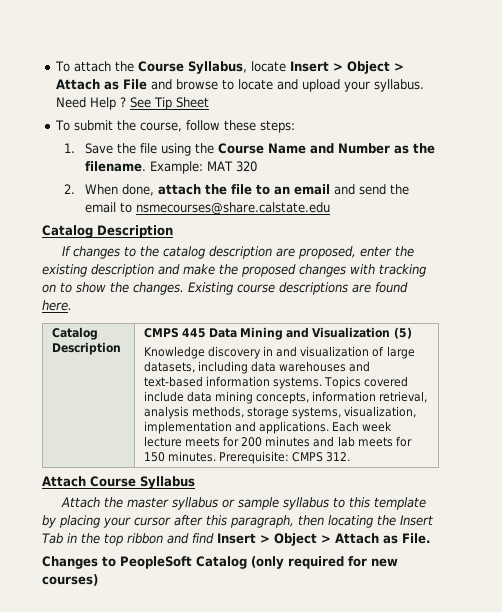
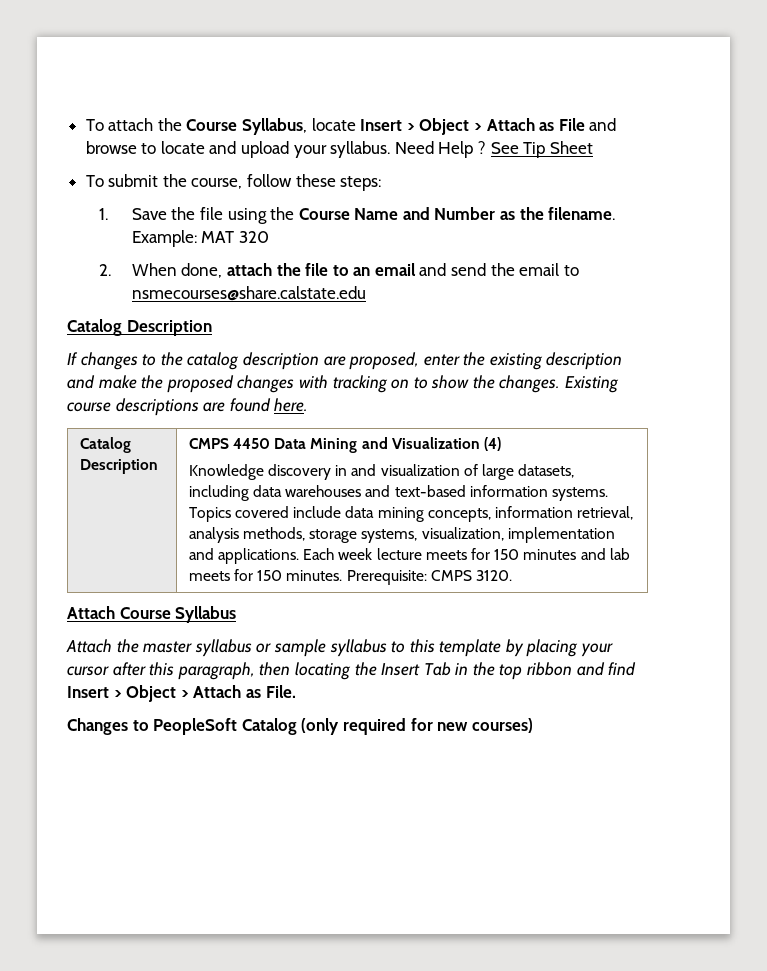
[182,328,207,338] 445 -> [233,438,271,449] 4450
[393,327,412,339] (5) -> [484,437,502,451] (4)
[241,437,263,447] 200 -> [494,549,520,560] 150
[326,452,351,462] 312. -> [476,570,513,581] 3120.

